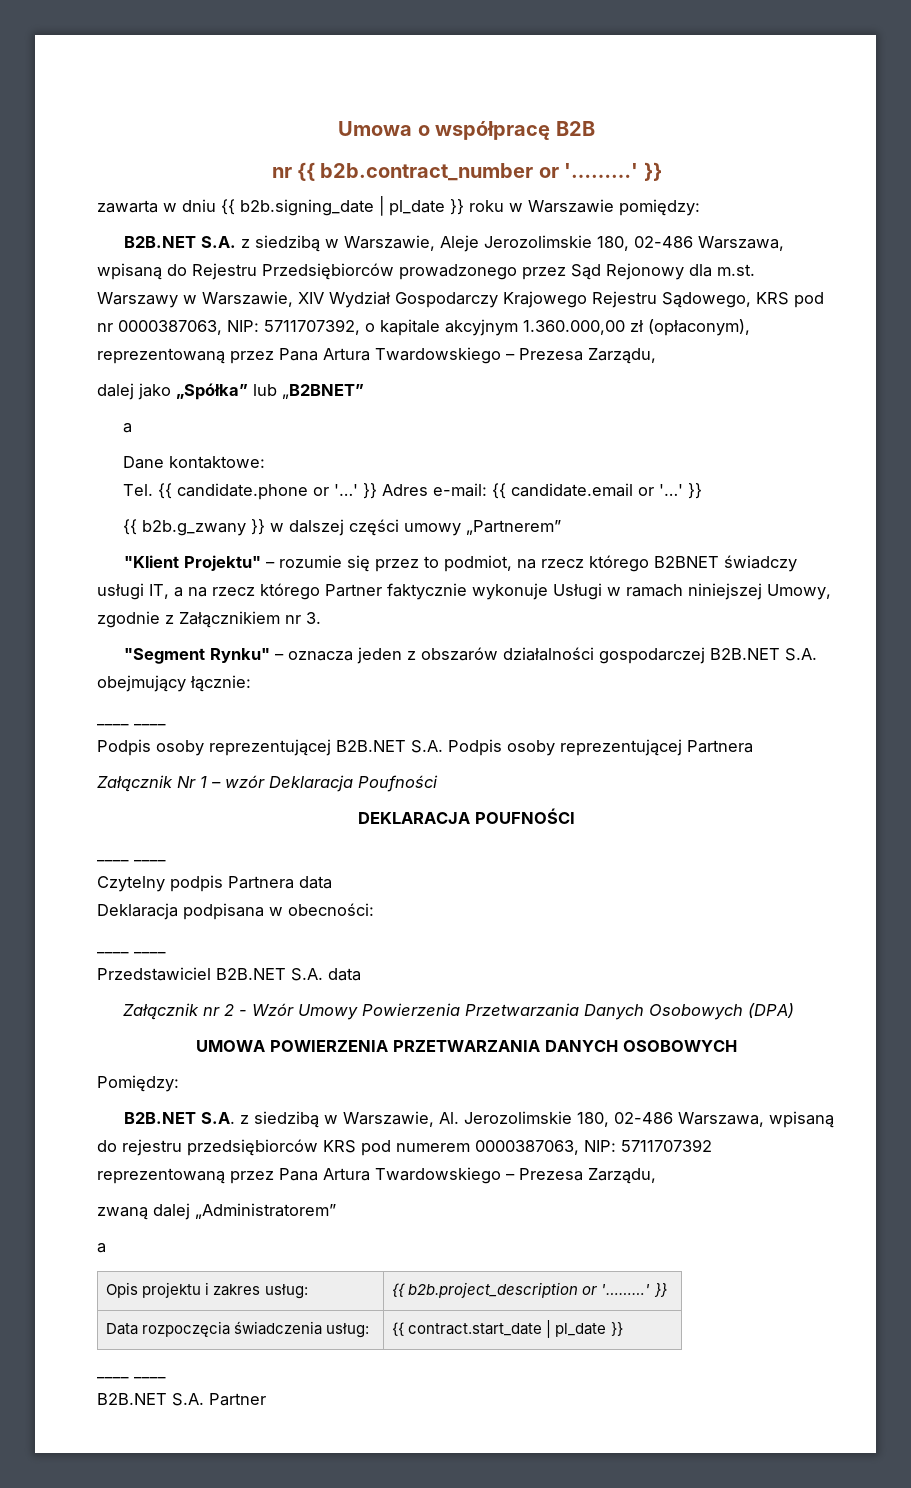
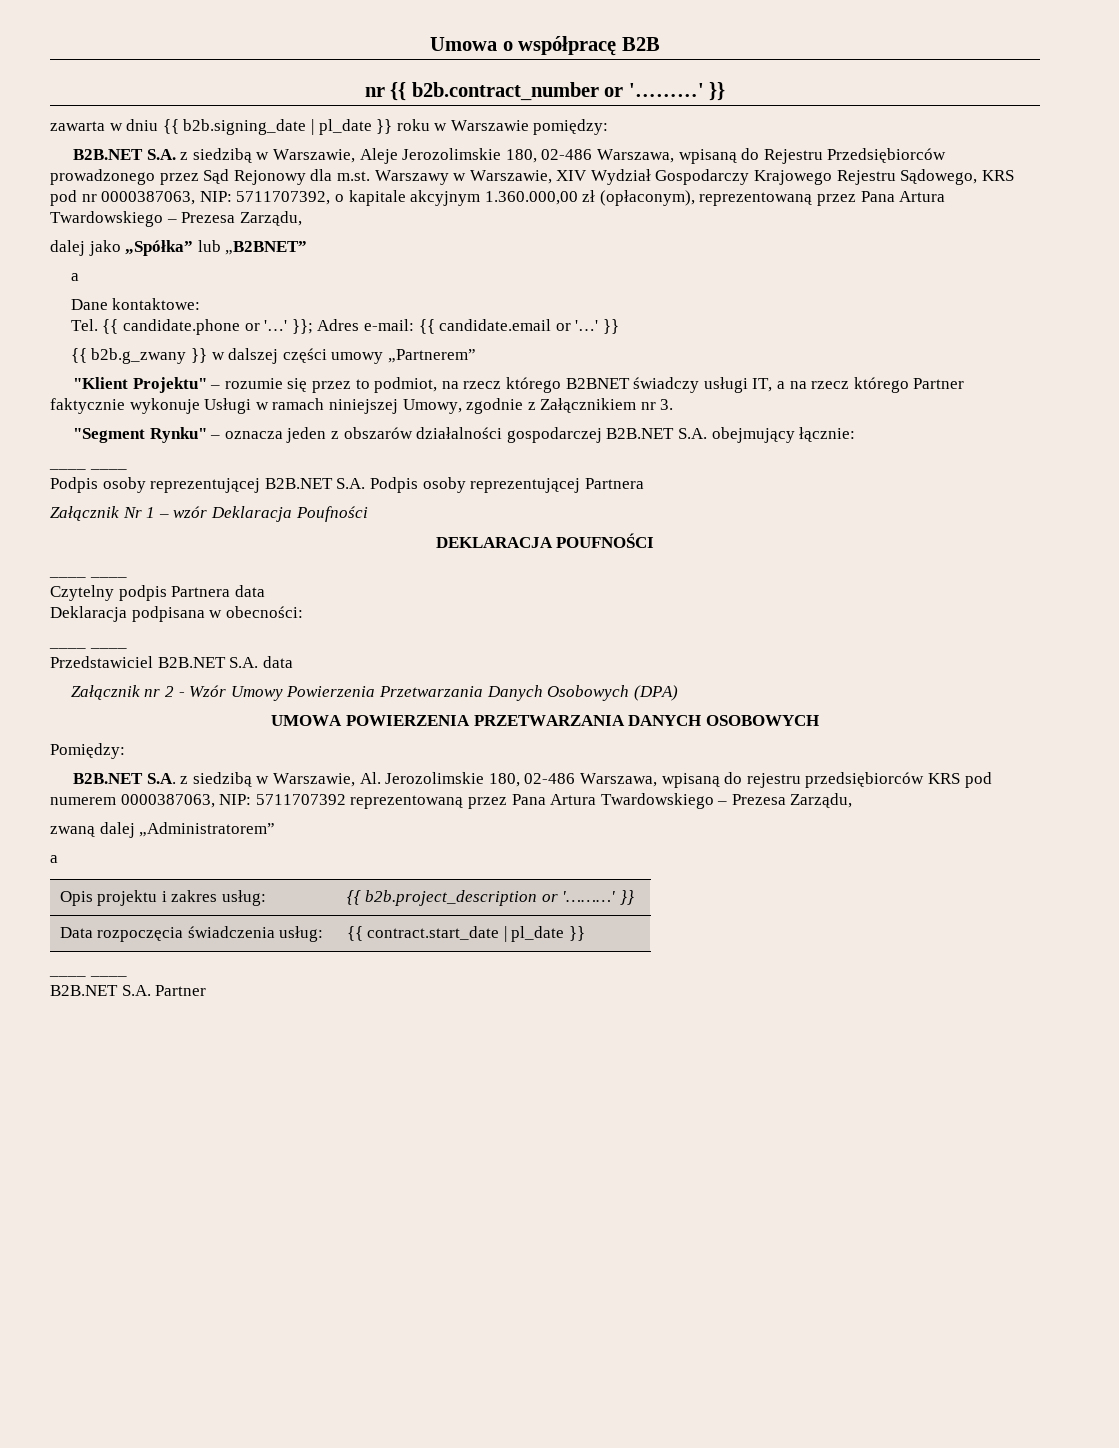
[362,483,377,499] }} -> [291,319,313,334] }};

